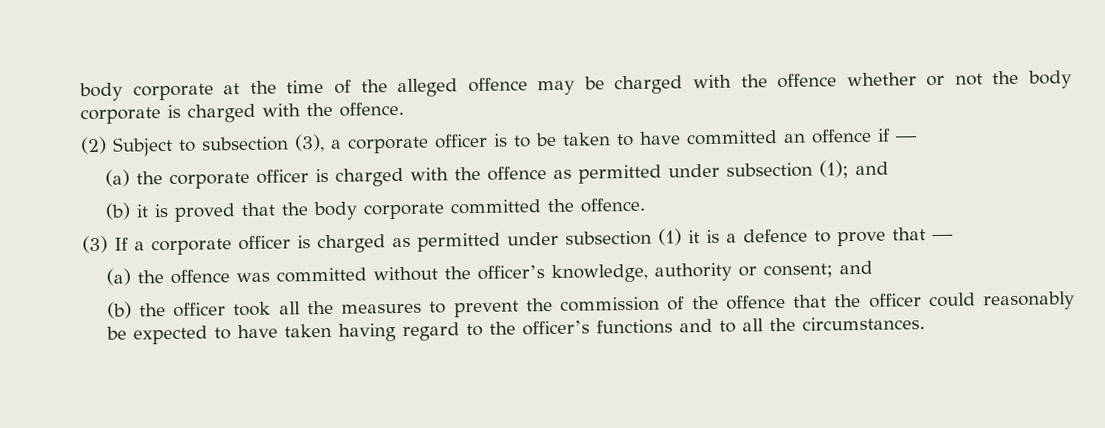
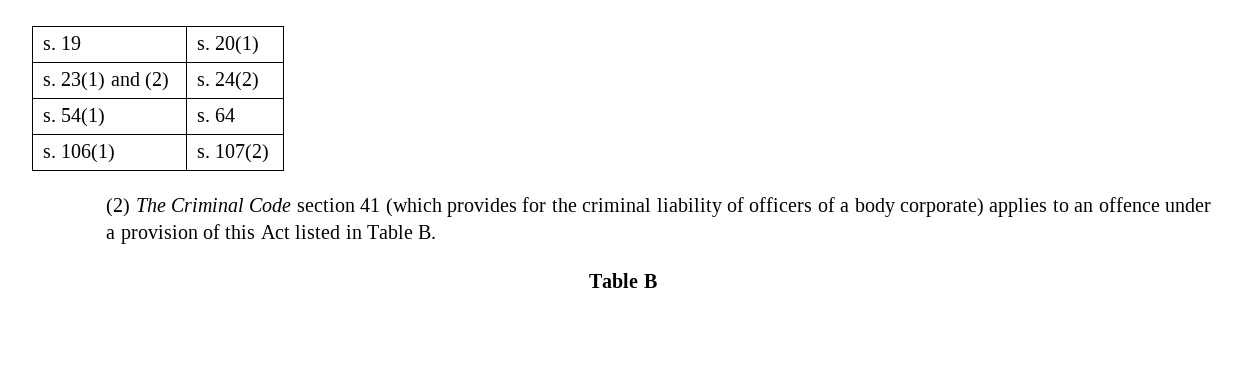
[79,70,1073,102] [80,101,405,125] [80,128,919,157] [104,160,889,190] [104,197,645,222] [82,227,955,256] [105,260,873,286] [106,291,1075,319] [105,316,925,345] body corporate at the time of the alleged offence may be charged with the offence whether or not the body corporate is charged with the offence. // (2) Subject to subsection (3), a corporate officer is to be taken to have committed an offence if — // (a) the corporate officer is charged with the offence as permitted under subsection (1); and // (b) it is proved that the body corporate committed the offence. // (3) If a corporate officer is charged as permitted under subsection (1) it is a defence to prove that — // (a) the offence was committed without the officer’s knowledge, authority or consent; and // (b) the officer took all the measures to prevent the commission of the offence that the officer could reasonably be expected to have taken having regard to the officer’s functions and to all the circumstances. -> [43,36,82,50] [197,36,260,55] [43,72,170,91] [197,72,260,91] [43,108,106,127] [197,108,236,122] [43,144,116,163] [197,144,270,163] [106,197,1211,217] [106,224,437,244] [589,273,657,288] s. 19 | s. 20(1) // s. 23(1) and (2) | s. 24(2) // s. 54(1) | s. 64 // s. 106(1) | s. 107(2) // (2) The Criminal Code section 41 (which provides for the criminal liability of officers of a body corporate) applies to an offence under a provision of this Act listed in Table B. // Table B

